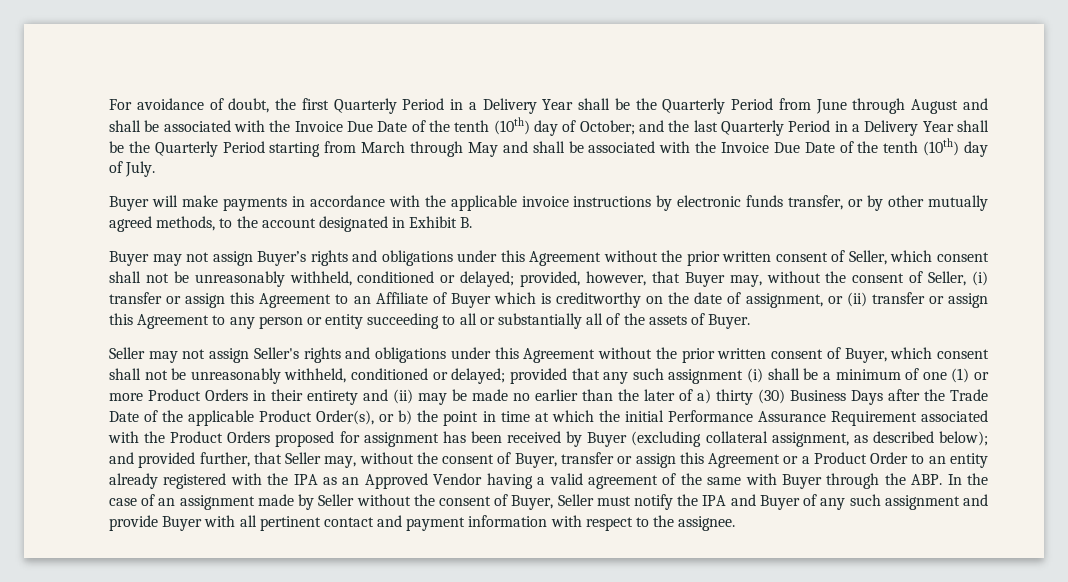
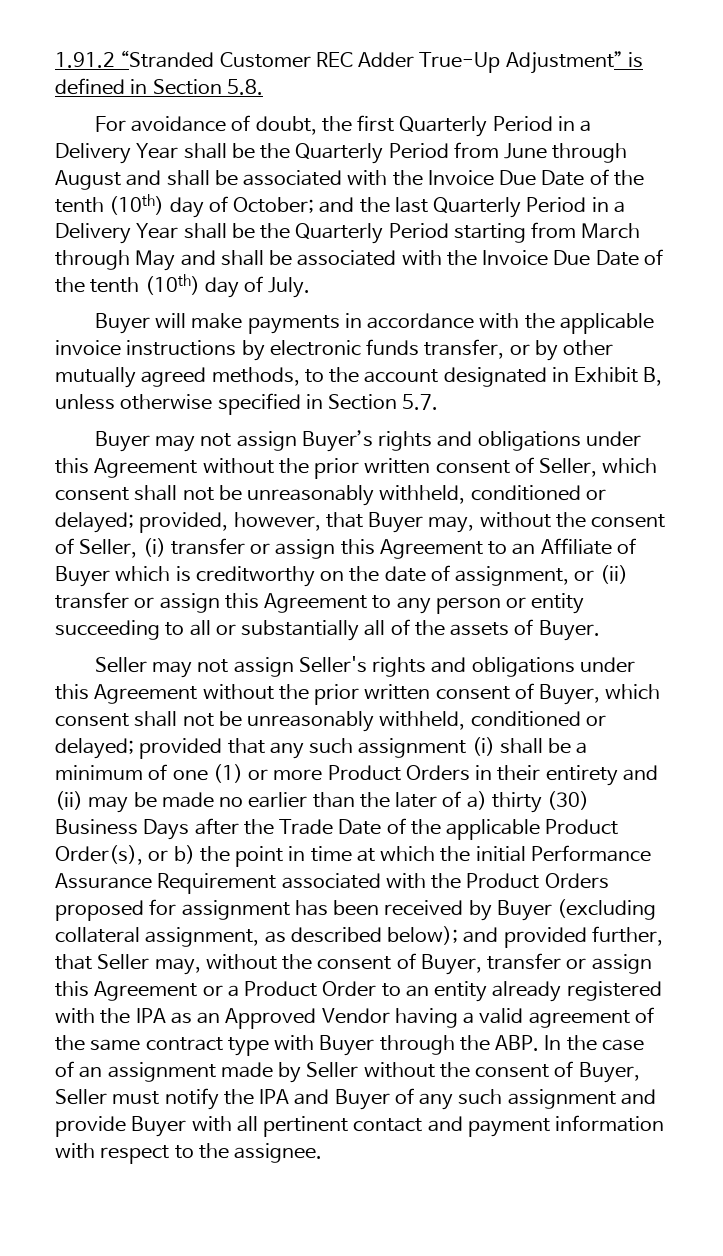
(109, 104) none -> [55,50,643,74] [55,78,263,95] 1.91.2 “Stranded Customer REC Adder True-Up Adjustment” is defined in Section 5.8. //
[460,217,473,228] B. -> [643,367,663,386] [55,393,439,415] B, unless otherwise specified in Section 5.7.
(742, 481) none -> [145,1037,269,1056] contract type

